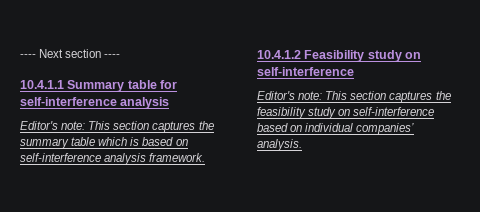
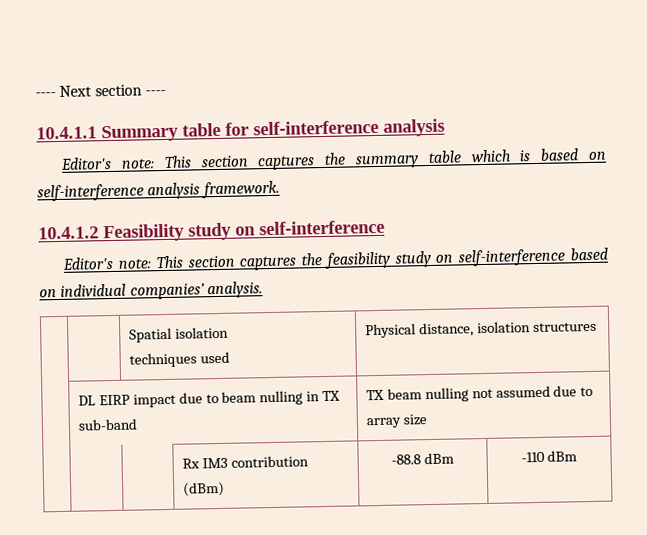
(302, 145) none -> [128,326,229,343] [128,351,230,368] [364,321,597,339] [77,390,341,408] [77,418,138,431] [365,385,594,403] [365,414,427,429] [181,455,309,469] [182,481,225,497] [391,452,454,465] [520,450,578,463] // | | Spatial isolation // techniques used | Physical distance, isolation structures // | DL EIRP impact due to beam nulling in TX sub-band | TX beam nulling not assumed due to array size // | | | Rx IM3 contribution (dBm) | -88.8 dBm | -110 dBm

